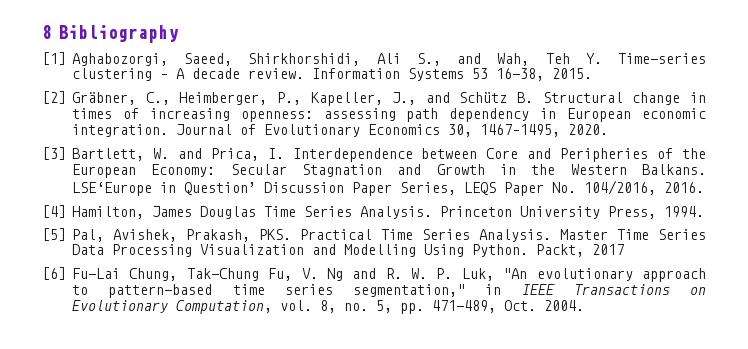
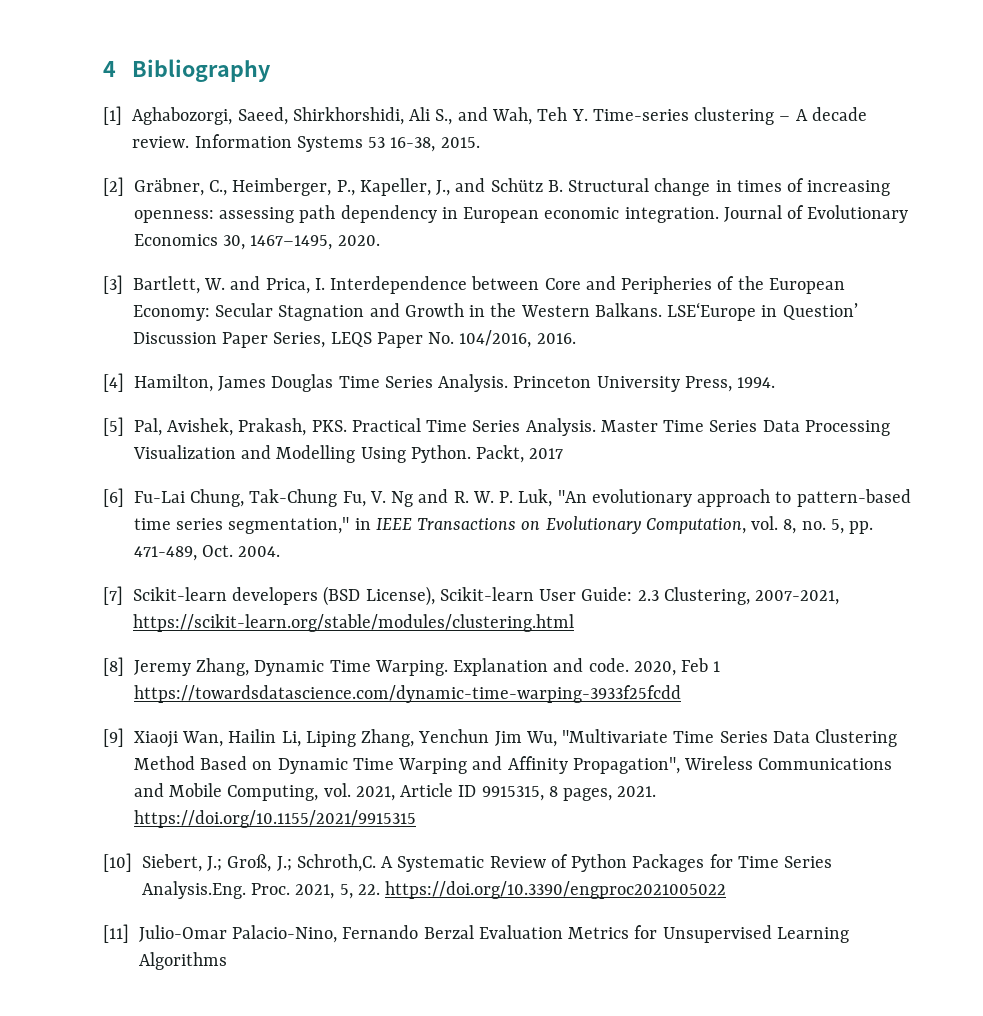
[42,25,52,39] 8 -> [103,61,116,77] 4
(584, 305) none -> [103,586,840,606] [132,614,574,632] [103,657,721,676] [133,685,681,703] [103,728,898,748] [133,756,893,774] [133,783,657,801] [133,810,416,828] [103,853,833,872] [141,881,727,899] [103,924,849,943] [138,952,227,970] // [7] Scikit-learn developers (BSD License), Scikit-learn User Guide: 2.3 Clustering, 2007-2021, https://scikit-learn.org/stable/modules/clustering.html // [8] Jeremy Zhang, Dynamic Time Warping. Explanation and code. 2020, Feb 1 https://towardsdatascience.com/dynamic-time-warping-3933f25fcdd // [9] Xiaoji Wan, Hailin Li, Liping Zhang, Yenchun Jim Wu, "Multivariate Time Series Data Clustering Method Based on Dynamic Time Warping and Affinity Propagation", Wireless Communications and Mobile Computing, vol. 2021, Article ID 9915315, 8 pages, 2021. https://doi.org/10.1155/2021/9915315 // [10] Siebert, J.; Groß, J.; Schroth,C. A Systematic Review of Python Packages for Time Series Analysis.Eng. Proc. 2021, 5, 22. https://doi.org/10.3390/engproc2021005022 // [11] Julio-Omar Palacio-Nino, Fernando Berzal Evaluation Metrics for Unsupervised Learning Algorithms

